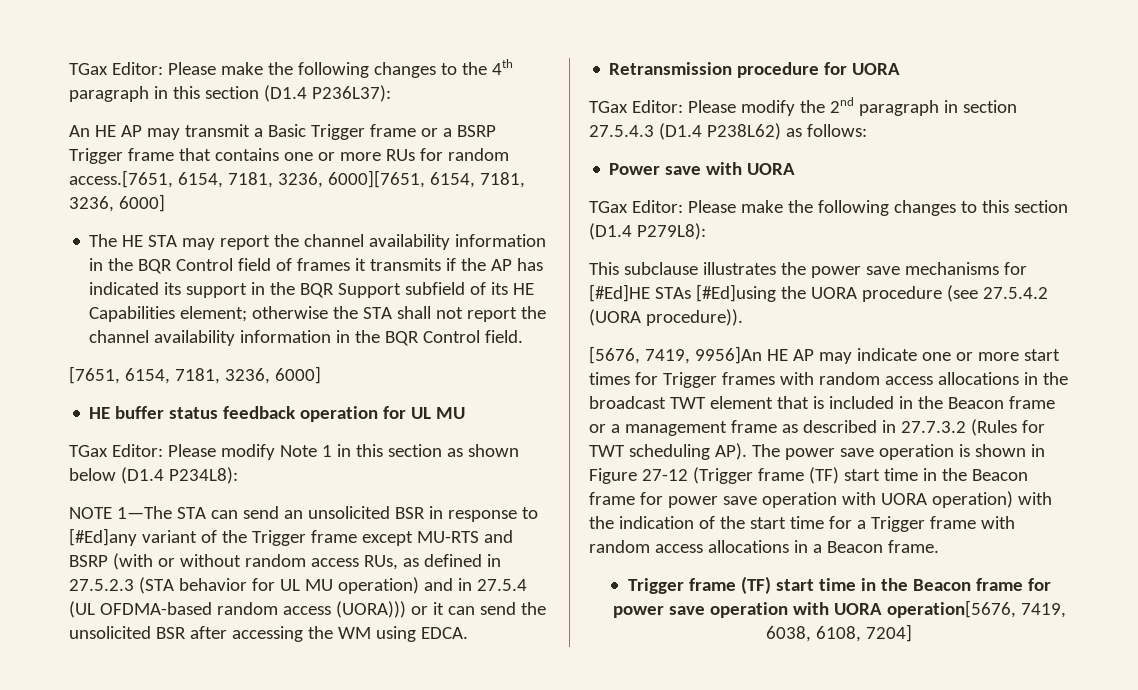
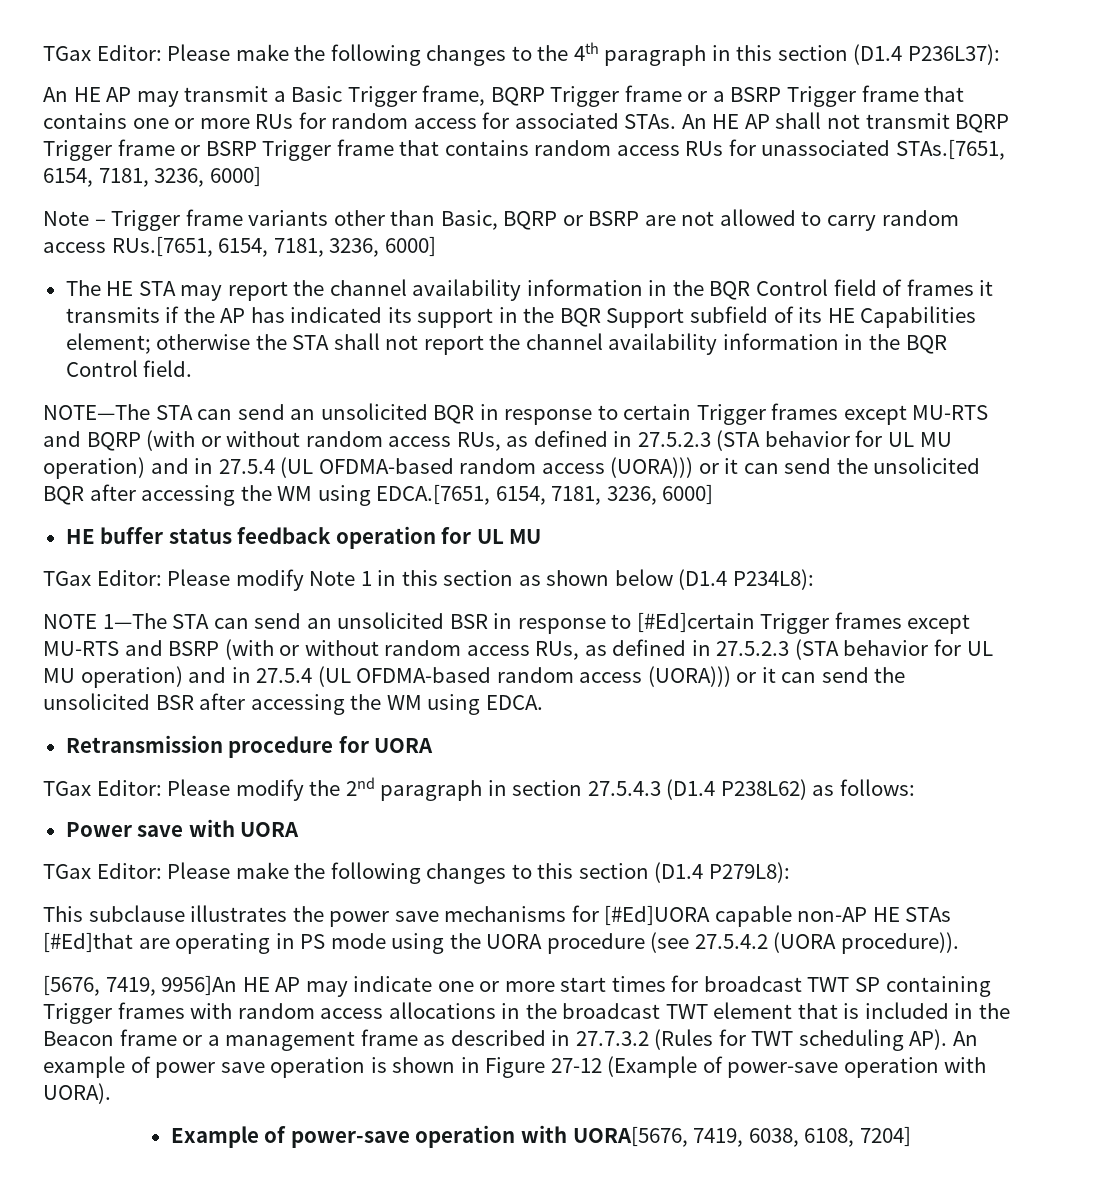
(365, 132) none -> [422,85,620,107] frame, BQRP Trigger
[69,170,425,188] access.[7651, 6154, 7181, 3236, 6000][7651, -> [413,112,1010,133] [43,139,1005,161] [43,166,261,187] [43,209,959,231] [43,236,213,257] access for associated STAs. An HE AP shall not transmit BQRP Trigger frame or BSRP Trigger frame that contains random access RUs for unassociated STAs.[7651, 6154, 7181, 3236, 6000] // Note – Trigger frame variants other than Basic, BQRP or BSRP are not allowed to carry random access RUs.[7651,
[69,366,120,384] [7651, -> [43,403,989,425] [43,430,952,451] [43,457,981,479] [43,484,491,506] NOTE—The STA can send an unsolicited BQR in response to certain Trigger frames except MU-RTS and BQRP (with or without random access RUs, as defined in 27.5.2.3 (STA behavior for UL MU operation) and in 27.5.4 (UL OFDMA-based random access (UORA))) or it can send the unsolicited BQR after accessing the WM using EDCA.[7651,
[69,528,357,546] [#Ed]any variant of the Trigger frame -> [636,612,902,634] [#Ed]certain Trigger frames
[589,284,776,302] [#Ed]HE STAs [#Ed]using -> [604,905,952,927] [43,932,445,954] [#Ed]UORA capable non-AP HE STAs [#Ed]that are operating in PS mode using
(658, 378) none -> [703,976,991,997] broadcast TWT SP containing
[751,444,780,457] The -> [953,1031,979,1046] [43,1056,151,1078] An example of
[692,467,1028,484] [589,491,1052,508] [589,516,1015,532] [589,540,939,553] [627,576,1051,594] [612,600,1016,618] (Trigger frame (TF) start time in the Beacon frame for power save operation with UORA operation) with the indication of the start time for a Trigger frame with random access allocations in a Beacon frame. // Trigger frame (TF) start time in the Beacon frame for power save operation with UORA operation[5676, -> [607,1056,987,1078] [43,1083,111,1104] [170,1125,688,1148] (Example of power-save operation with UORA). // Example of power-save operation with UORA[5676,

